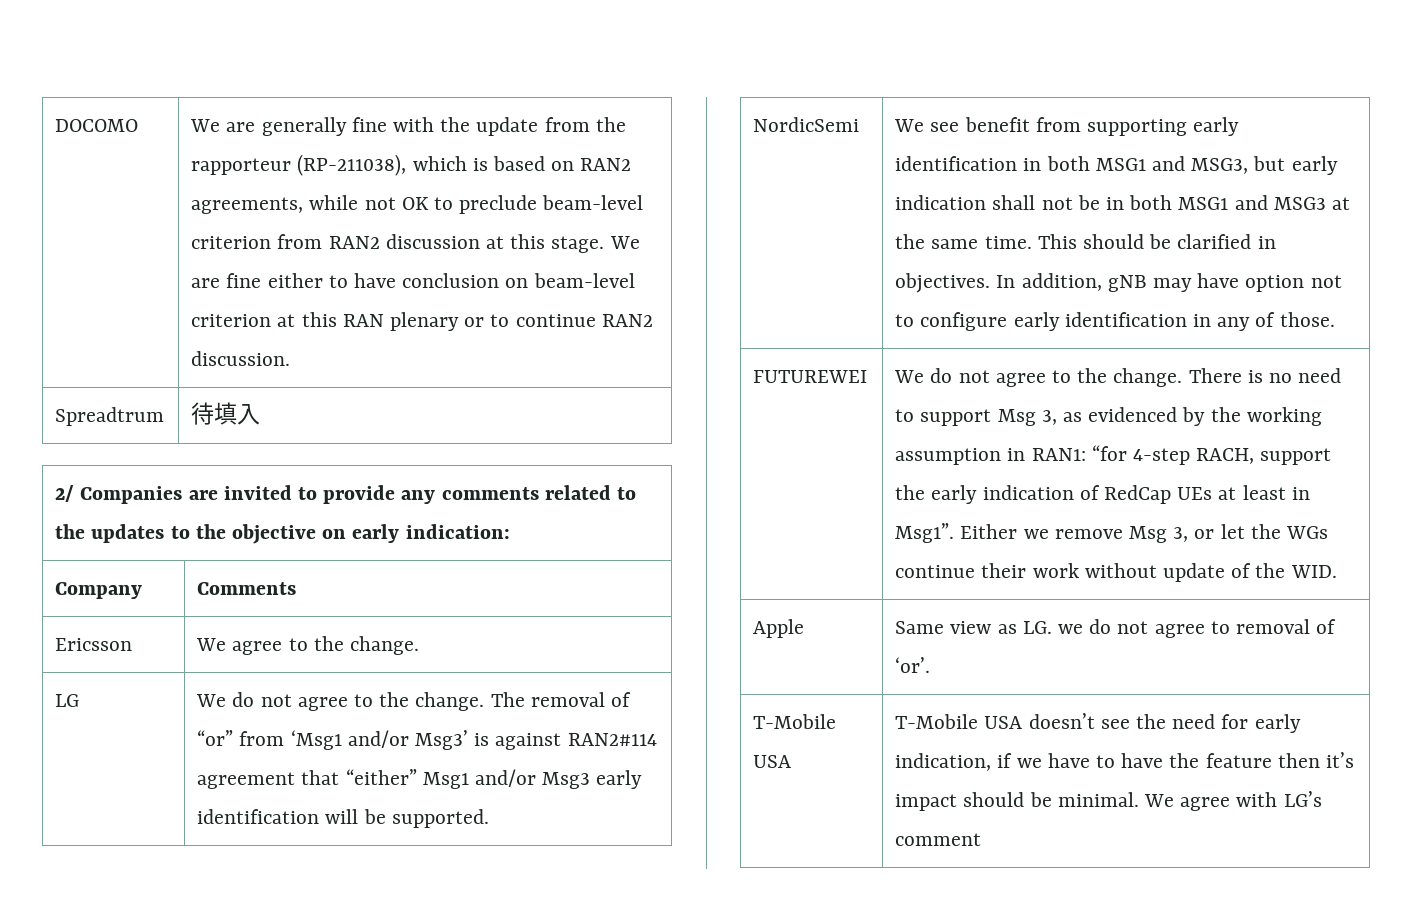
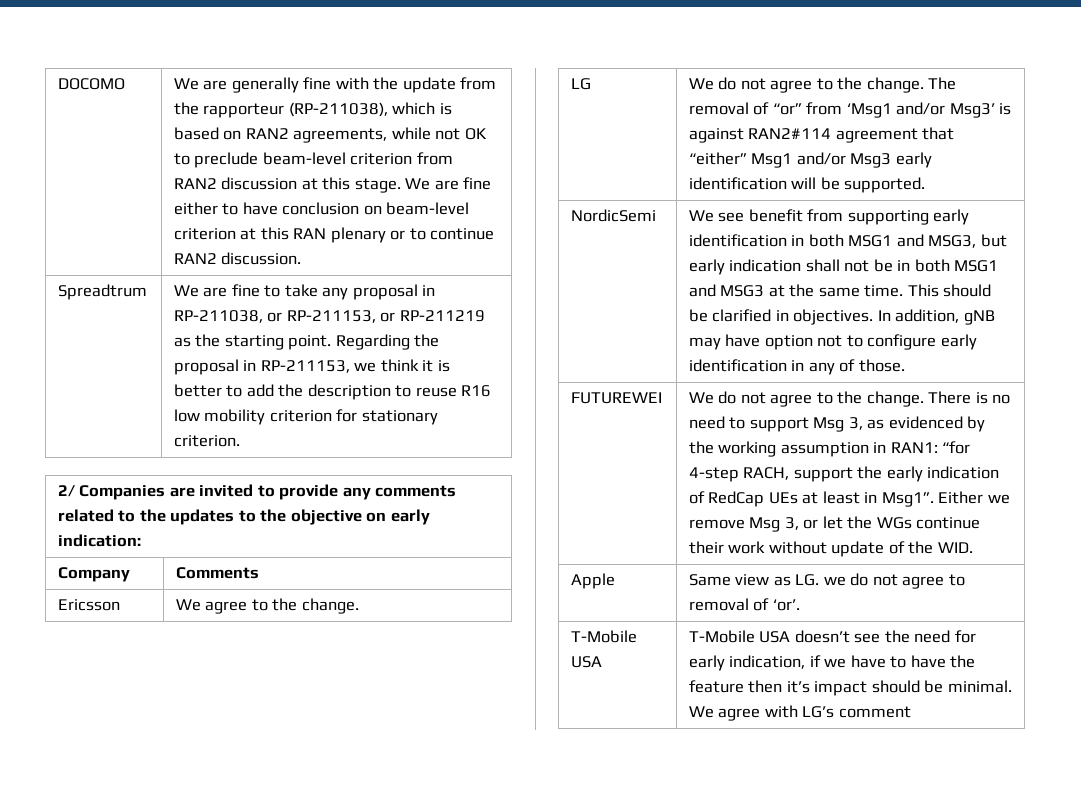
[191,402,261,425] 待填入 -> [174,284,436,300] [174,310,485,323] [174,334,440,350] [174,359,450,375] [174,384,492,400] [174,409,438,425] [174,435,241,447] We are fine to take any proposal in RP-211038, or RP-211153, or RP-211219 as the starting point. Regarding the proposal in RP-211153, we think it is better to add the description to reuse R16 low mobility criterion for stationary criterion.

